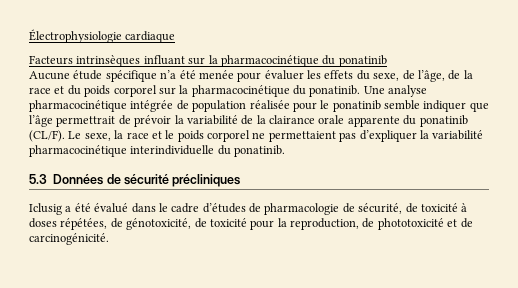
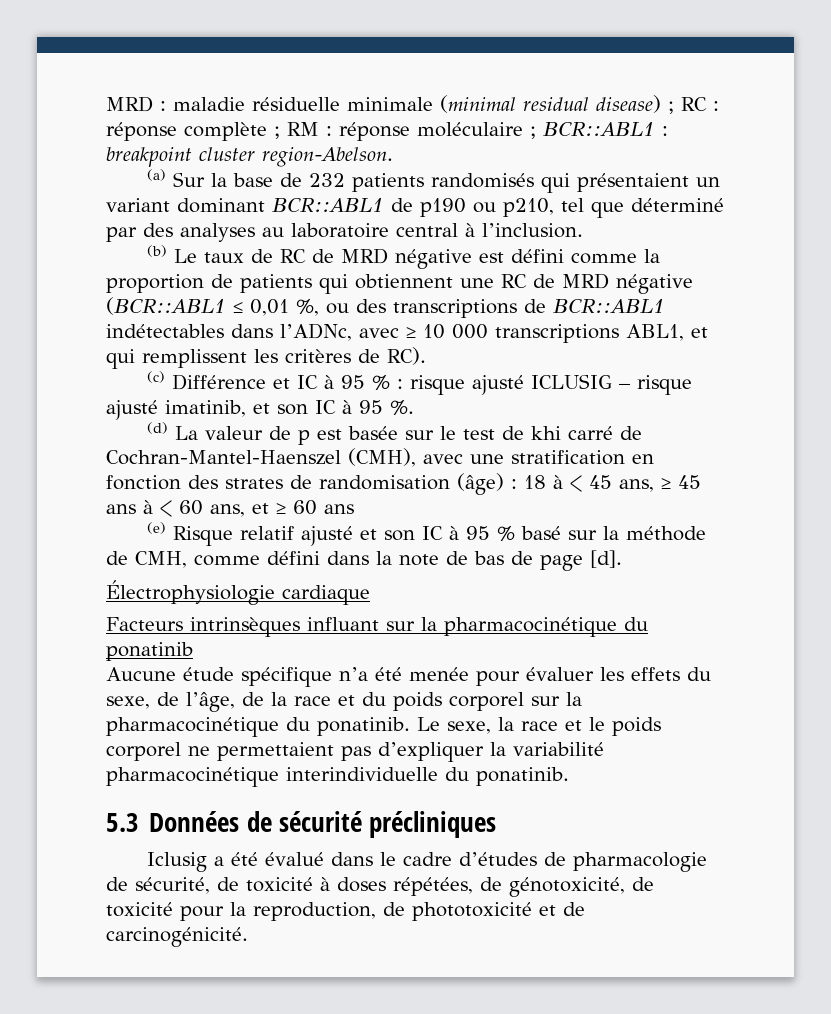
(29, 36) none -> [106,95,719,114] [106,122,668,141] [106,147,393,167] [147,169,721,193] [106,198,724,218] [106,223,583,242] [147,245,661,269] [106,273,693,294] [106,297,665,318] [106,323,708,343] [106,347,426,369] [147,371,693,395] [106,400,414,420] [147,422,643,445] [106,448,654,467] [106,473,701,495] [106,500,354,517] [147,522,707,546] [106,550,622,571] MRD : maladie résiduelle minimale (minimal residual disease) ; RC : réponse complète ; RM : réponse moléculaire ; BCR::ABL1 : breakpoint cluster region-Abelson. // (a) Sur la base de 232 patients randomisés qui présentaient un variant dominant BCR::ABL1 de p190 ou p210, tel que déterminé par des analyses au laboratoire central à l’inclusion. // (b) Le taux de RC de MRD négative est défini comme la proportion de patients qui obtiennent une RC de MRD négative (BCR::ABL1 ≤ 0,01 %, ou des transcriptions de BCR::ABL1 indétectables dans l’ADNc, avec ≥ 10 000 transcriptions ABL1, et qui remplissent les critères de RC). // (c) Différence et IC à 95 % : risque ajusté ICLUSIG – risque ajusté imatinib, et son IC à 95 %. // (d) La valeur de p est basée sur le test de khi carré de Cochran-Mantel-Haenszel (CMH), avec une stratification en fonction des strates de randomisation (âge) : 18 à < 45 ans, ≥ 45 ans à < 60 ans, et ≥ 60 ans // (e) Risque relatif ajusté et son IC à 95 % basé sur la méthode de CMH, comme défini dans la note de bas de page [d]. //
[363,85,428,97] [29,100,489,112] [29,115,468,127] [29,130,65,142] Une analyse pharmacocinétique intégrée de population réalisée pour le ponatinib semble indiquer que l’âge permettrait de prévoir la variabilité de la clairance orale apparente du ponatinib (CL/F). -> (410, 726) none

